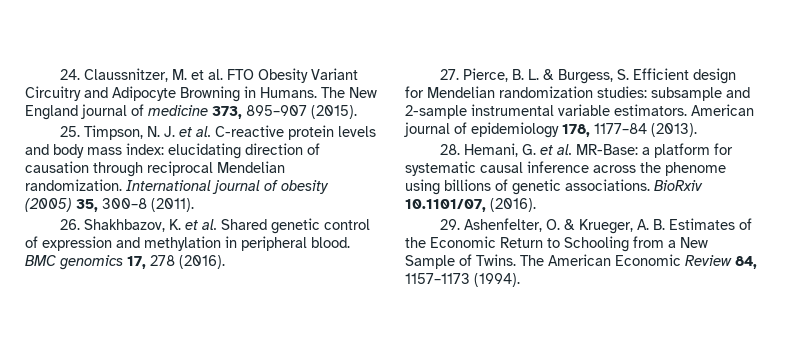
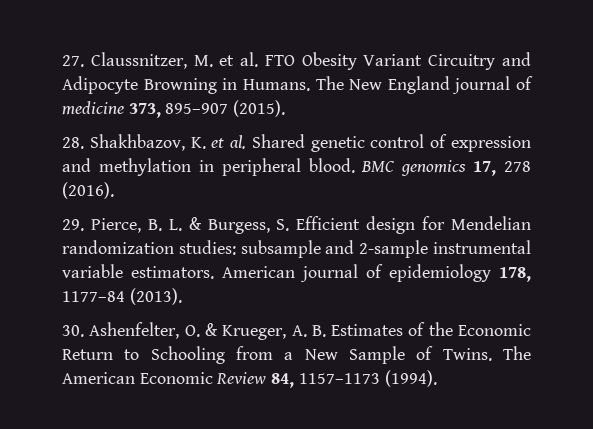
[60,69,81,80] 24. -> [62,55,84,67] 27.
[60,125,377,140] [25,143,320,159] [25,161,285,177] [25,179,329,194] [25,198,194,212] [60,219,81,230] 25. Timpson, N. J. et al. C-reactive protein levels and body mass index: elucidating direction of causation through reciprocal Mendelian randomization. International journal of obesity (2005) 35, 300–8 (2011). // 26. -> [62,137,84,149] 28.
[440,69,460,80] 27. -> [62,219,84,231] 29.
[440,143,734,158] [405,161,726,176] [405,179,703,195] [405,198,536,212] [440,219,461,230] 28. Hemani, G. et al. MR-Base: a platform for systematic causal inference across the phenome using billions of genetic associations. BioRxiv 10.1101/07, (2016). // 29. -> [62,325,84,337] 30.

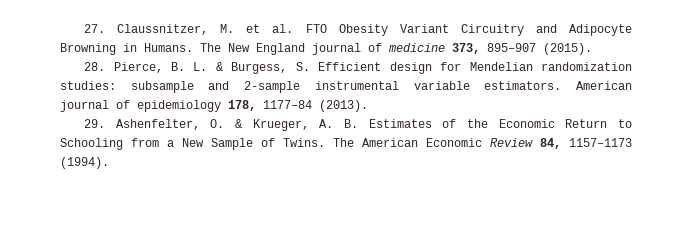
[89,134,531,152] [62,158,531,176] [62,182,114,199] [62,219,84,231] Shakhbazov, K. et al. Shared genetic control of expression and methylation in peripheral blood. BMC genomics 17, 278 (2016). // 29. -> (106, 66) none
[62,325,84,337] 30. -> [84,119,106,128] 29.

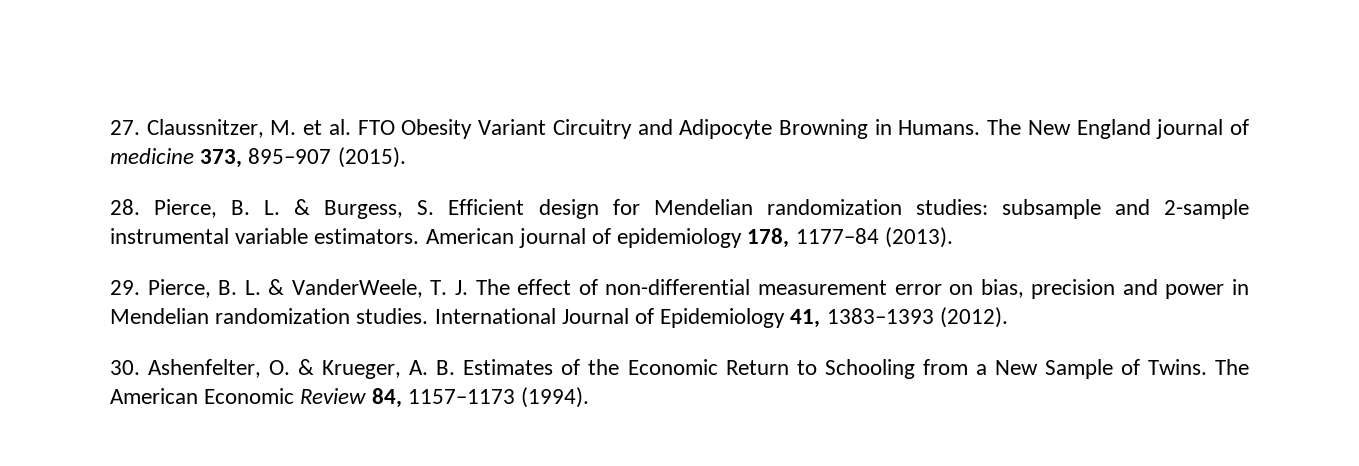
(106, 123) none -> [147,279,1249,299] [110,307,1008,328] [110,360,140,375] Pierce, B. L. & VanderWeele, T. J. The effect of non-differential measurement error on bias, precision and power in Mendelian randomization studies. International Journal of Epidemiology 41, 1383–1393 (2012). // 30.

